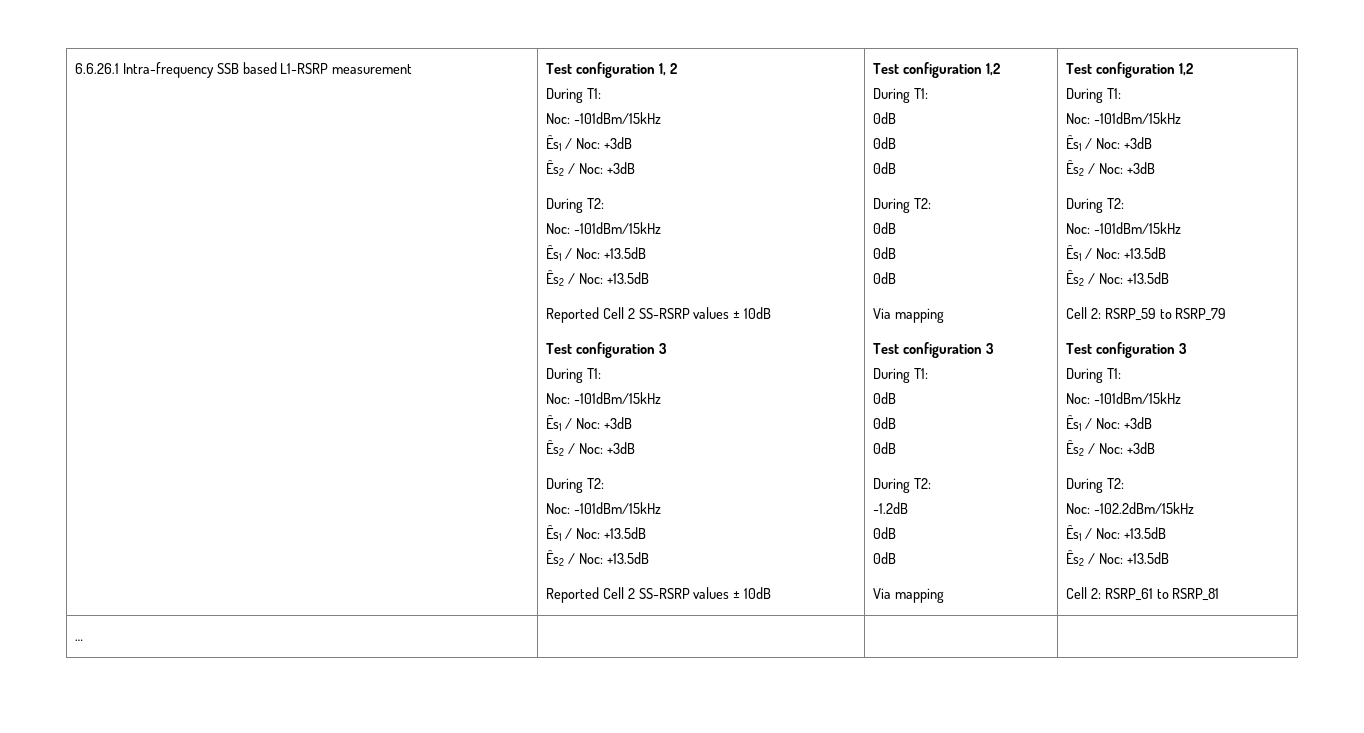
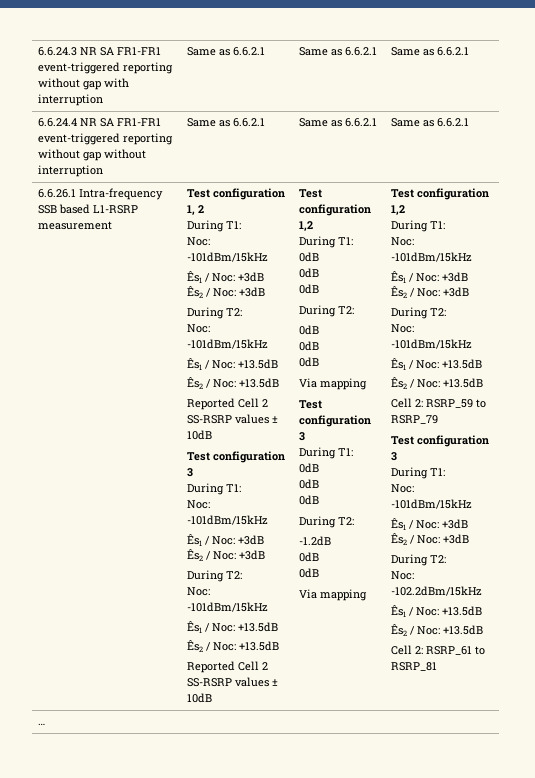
(74, 68) none -> [38,47,162,56] [38,62,174,74] [38,78,130,90] [38,94,104,106] [187,47,266,56] [299,47,378,56] [391,47,470,56] [38,118,162,127] [38,133,174,145] [38,149,147,161] [38,165,104,177] [187,118,266,127] [299,118,378,127] [391,118,470,127] 6.6.24.3 NR SA FR1-FR1 event-triggered reporting without gap with interruption | Same as 6.6.2.1 | Same as 6.6.2.1 | Same as 6.6.2.1 // 6.6.24.4 NR SA FR1-FR1 event-triggered reporting without gap without interruption | Same as 6.6.2.1 | Same as 6.6.2.1 | Same as 6.6.2.1 //

